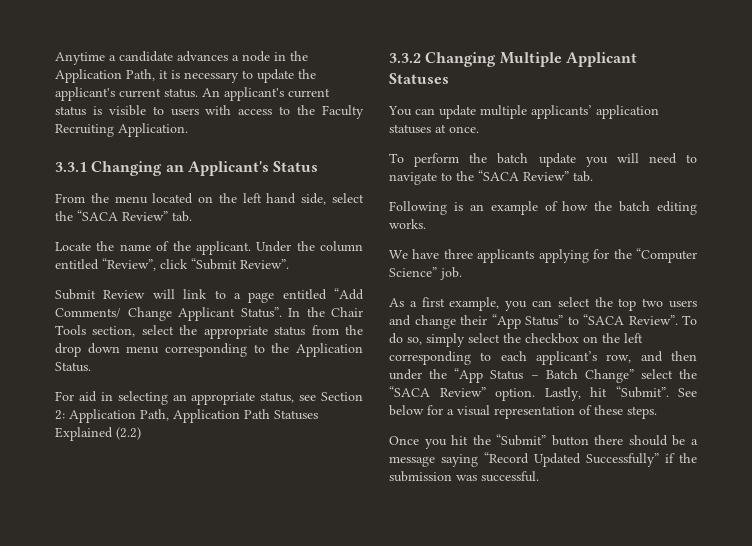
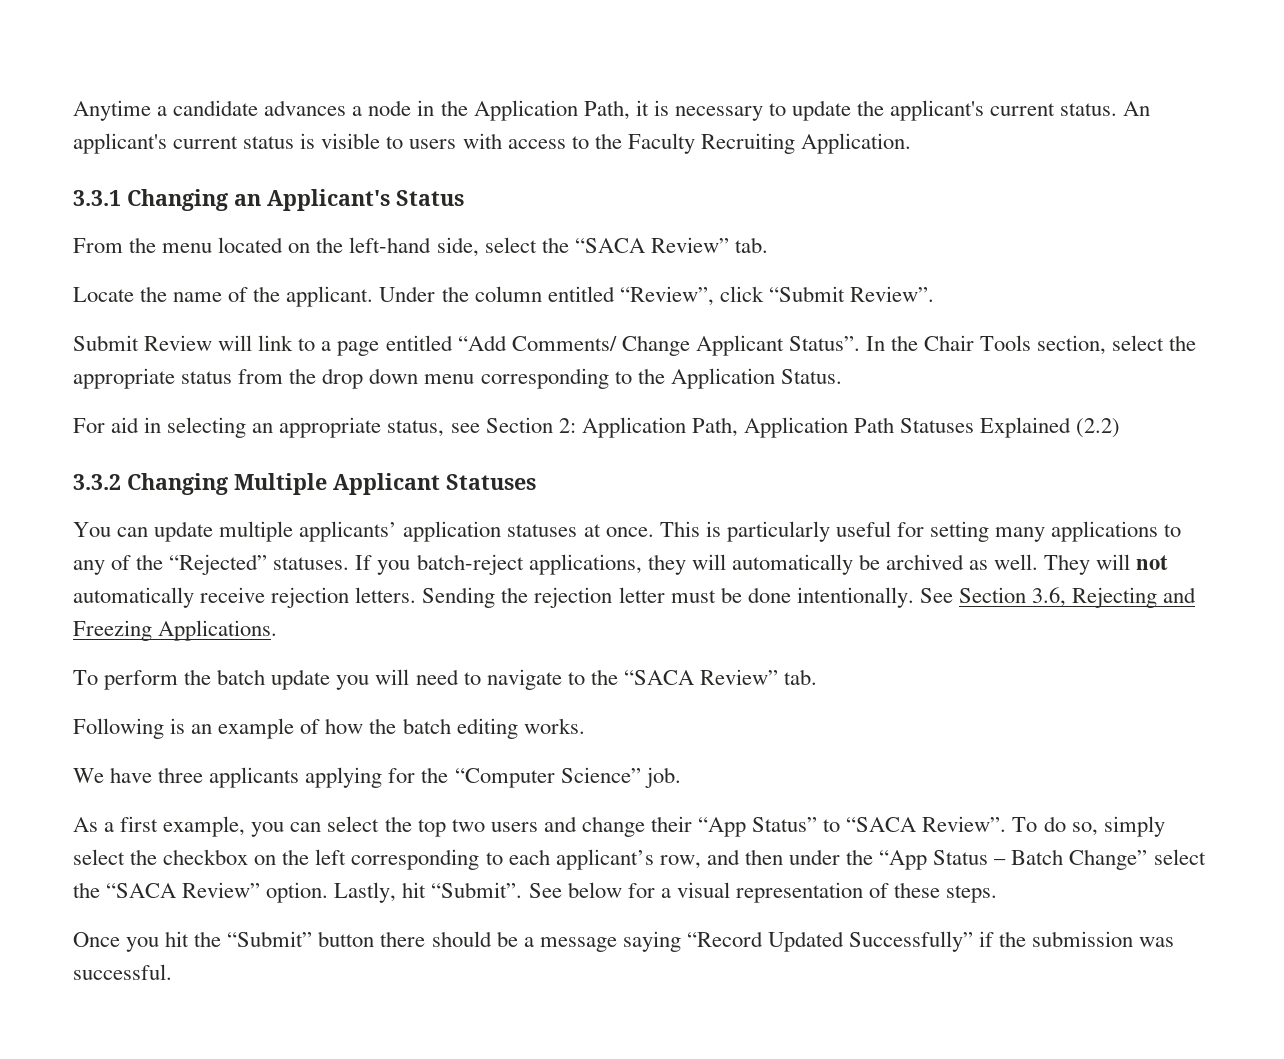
[242,193,297,204] left hand -> [349,237,432,253] left-hand
(479, 129) none -> [659,521,1182,542] [73,554,1169,575] [73,587,1197,608] [73,620,278,641] This is particularly useful for setting many applications to any of the “Rejected” statuses. If you batch-reject applications, they will automatically be archived as well. They will not automatically receive rejection letters. Sending the rejection letter must be done intentionally. See Section 3.6, Rejecting and Freezing Applications.

